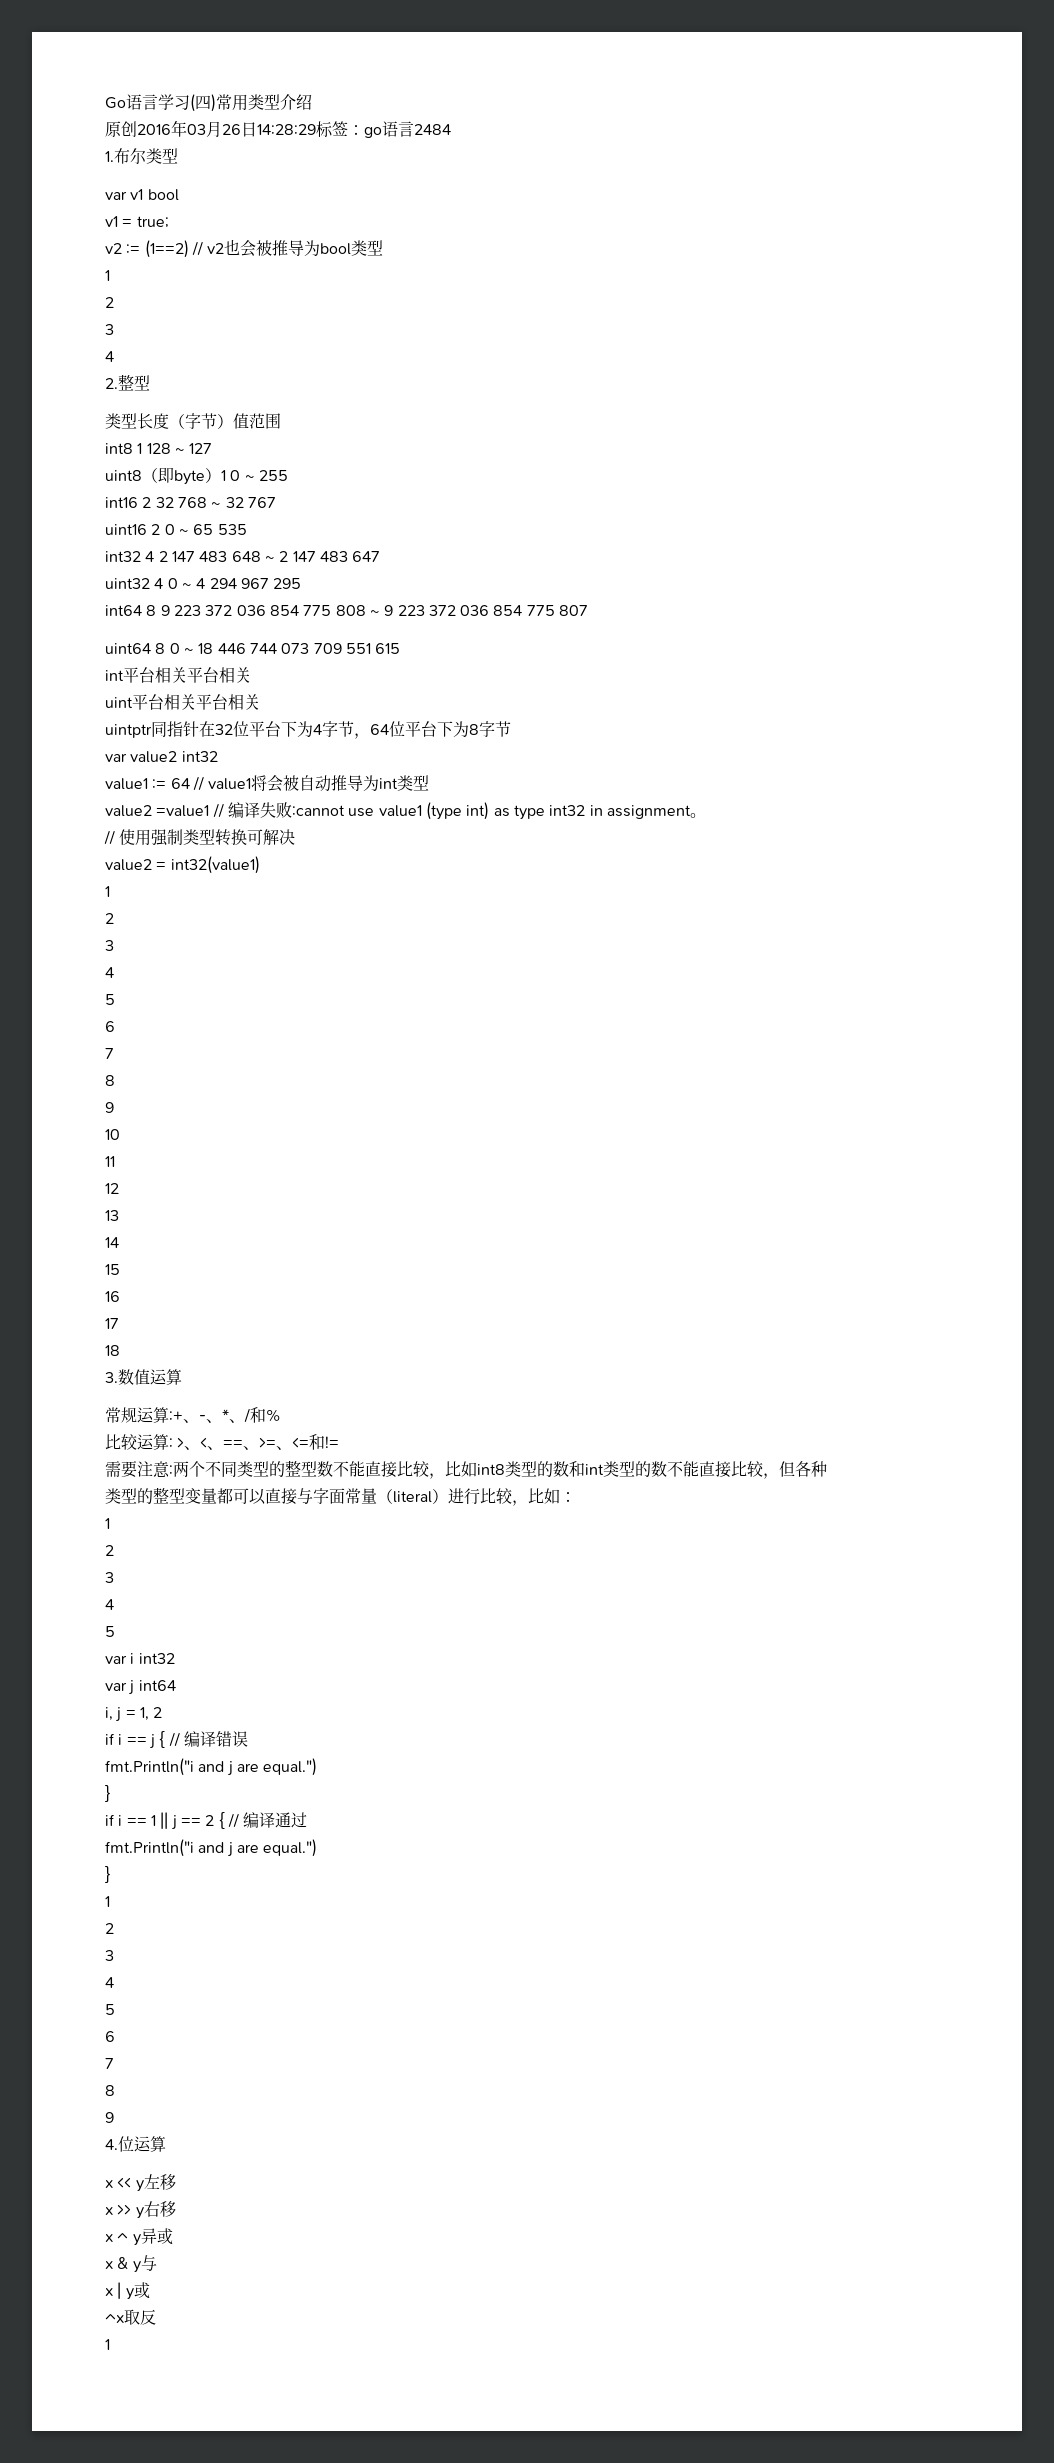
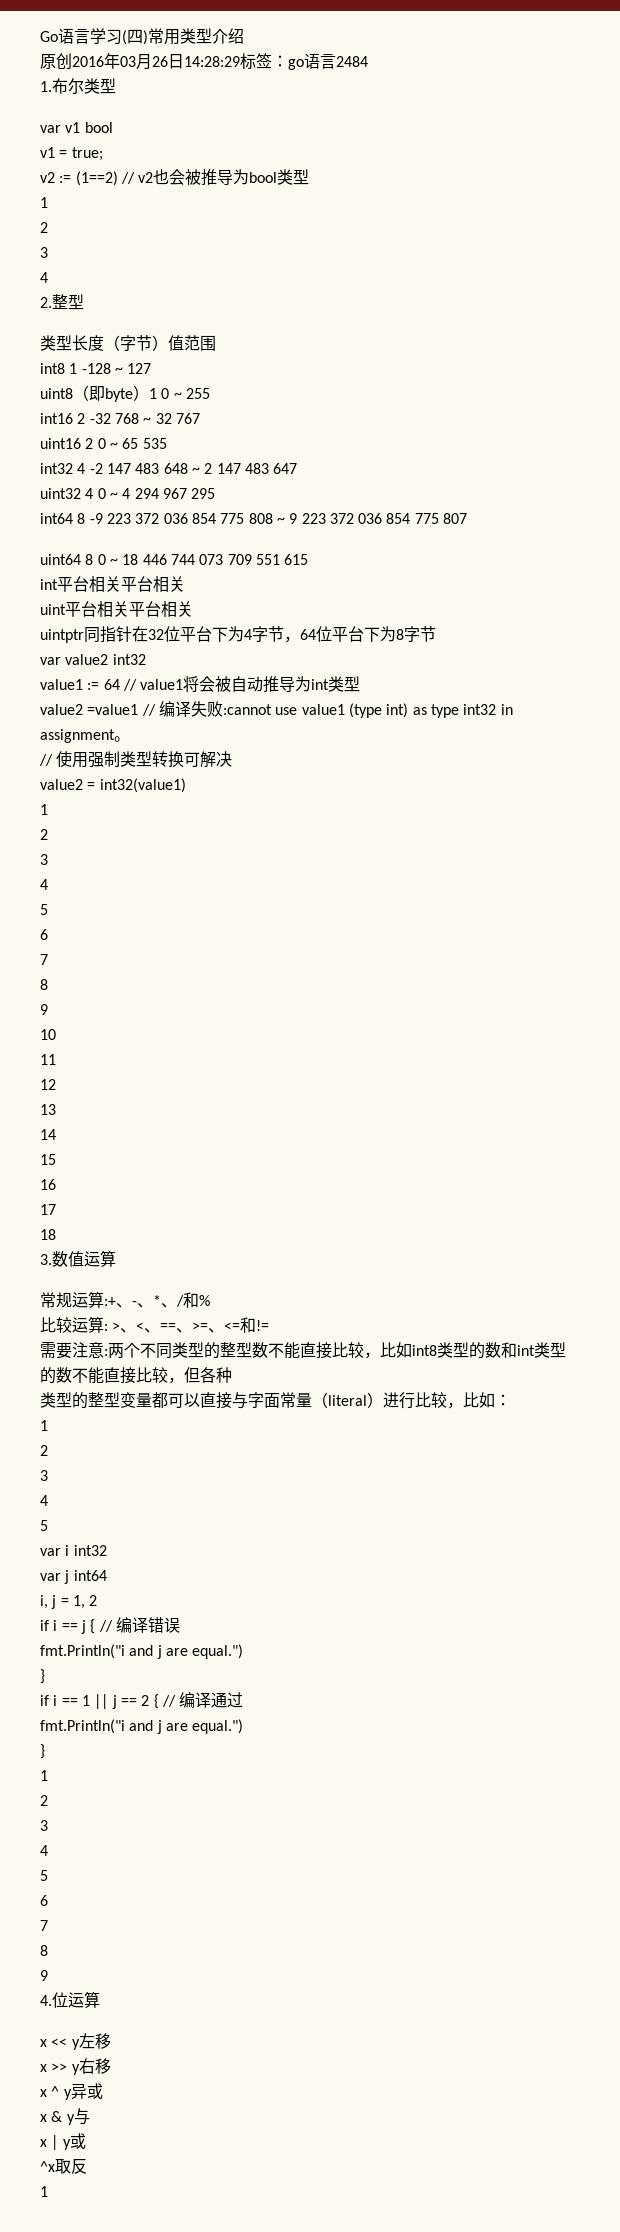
[146,443,171,454] 128 -> [81,363,111,374] -128
[155,497,174,508] 32 -> [89,413,111,424] -32
[158,551,168,562] 2 -> [89,463,103,474] -2
[160,605,170,616] 9 -> [89,513,103,524] -9

